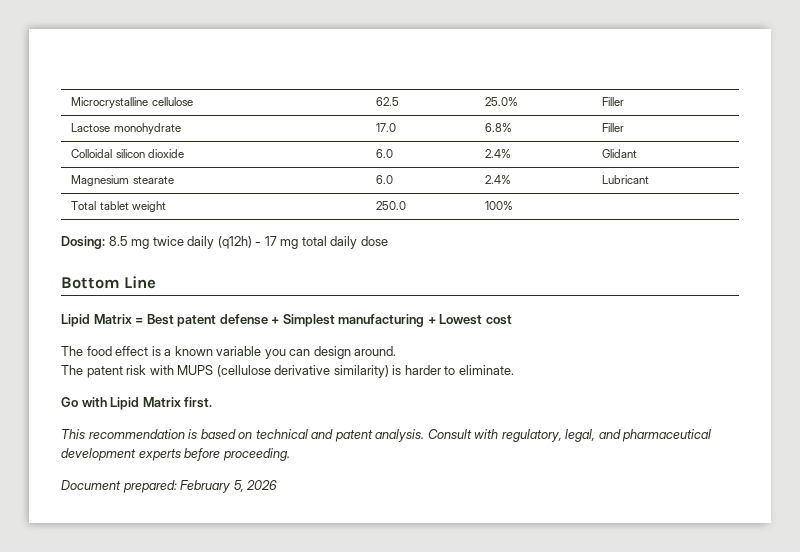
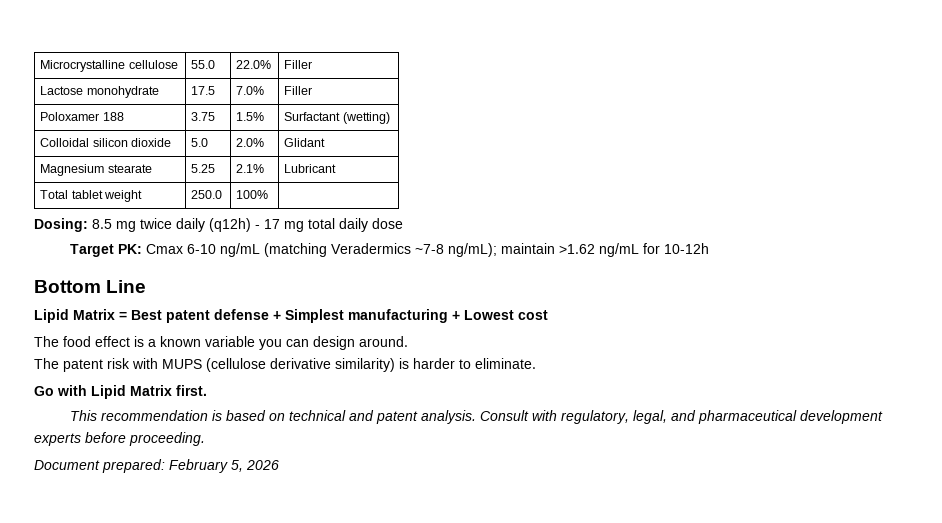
[376,97,400,106] [485,97,519,106] 62.5 | 25.0% -> [191,60,216,69] [236,60,272,69] 55.0 | 22.0%
[376,123,397,132] [485,123,513,132] [602,123,625,132] 17.0 | 6.8% | Filler -> [191,86,216,95] [236,86,265,95] [284,86,313,95] [40,112,124,121] [191,112,216,121] [236,112,265,121] [284,112,390,124] 17.5 | 7.0% | Filler // Poloxamer 188 | 3.75 | 1.5% | Surfactant (wetting)
[376,149,394,158] [485,149,512,158] 6.0 | 2.4% -> [191,138,209,147] [236,138,265,147] 5.0 | 2.0%
[376,175,394,184] [485,175,512,184] 6.0 | 2.4% -> [191,164,216,173] [236,164,265,173] 5.25 | 2.1%
(388, 241) none -> [70,243,710,257] // Target PK: Cmax 6-10 ng/mL (matching Veradermics ~7-8 ng/mL); maintain >1.62 ng/mL for 10-12h

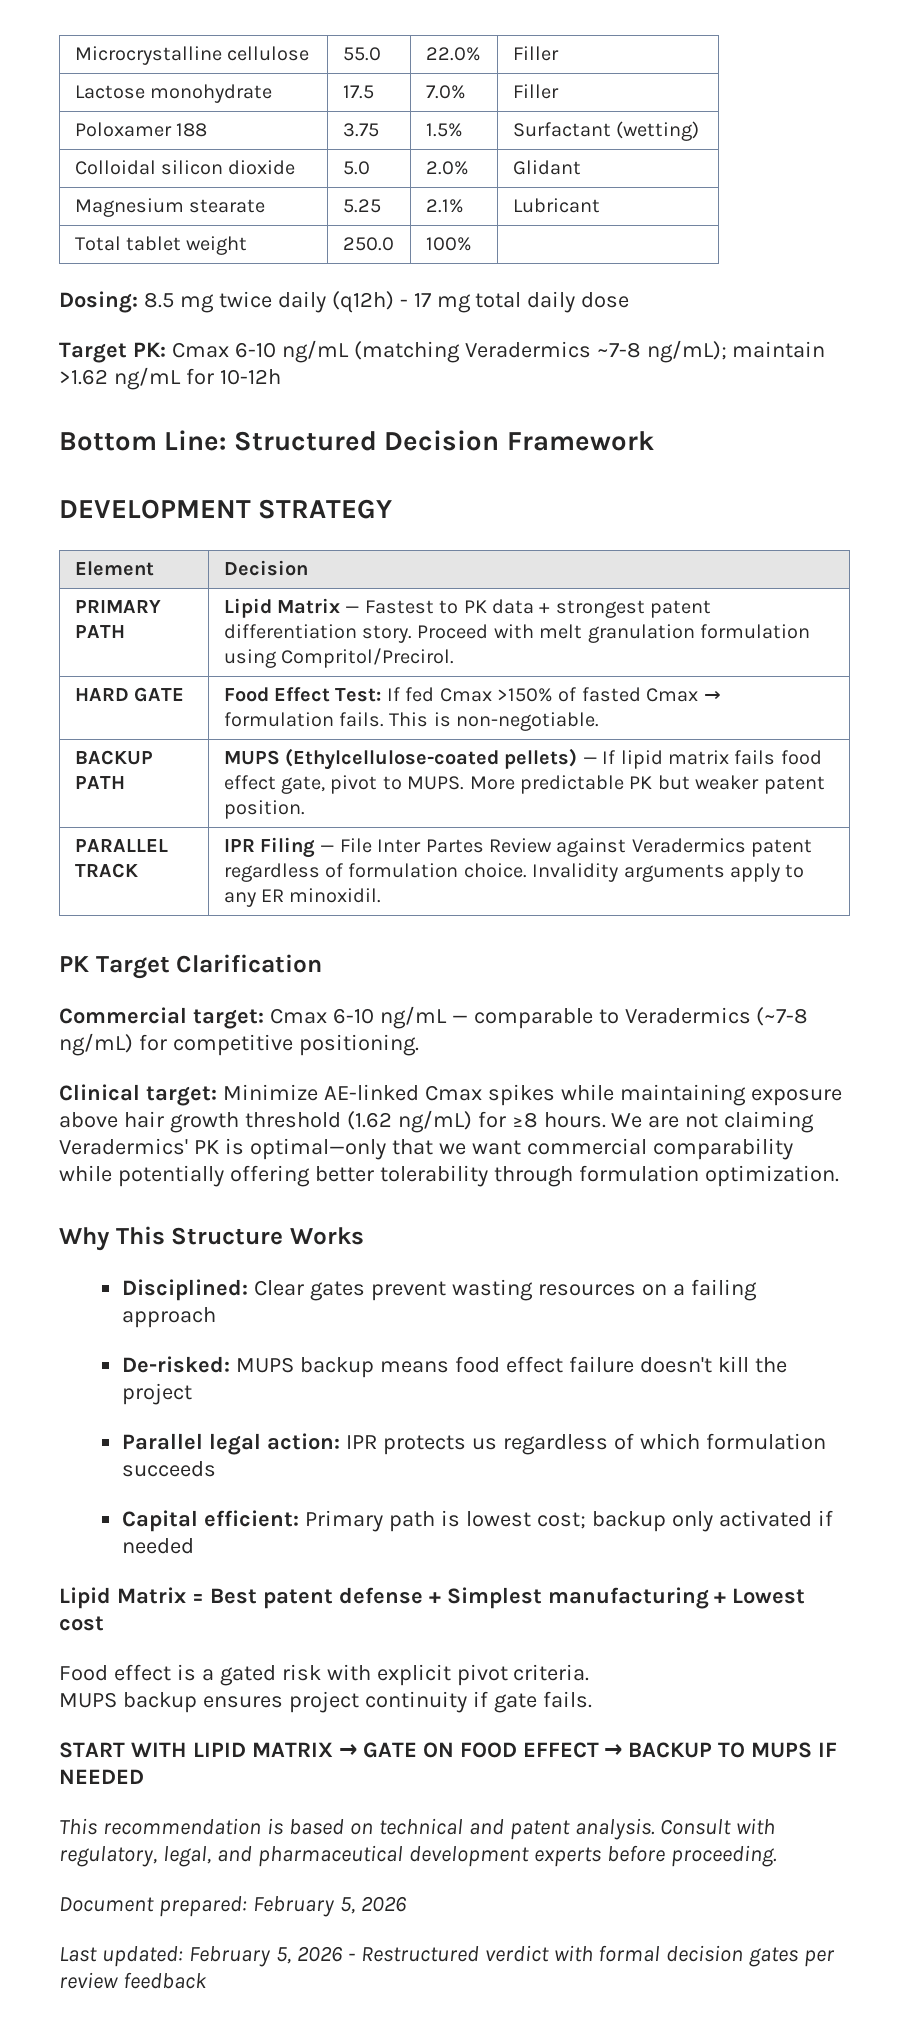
[106,280,147,293] Line -> [164,430,654,451] [59,499,393,519] [74,561,154,576] [223,560,308,576] [74,600,161,613] [74,625,125,638] [223,598,712,618] [223,624,811,643] [223,648,455,668] [74,687,185,702] [223,687,721,702] [223,712,600,731] [74,750,153,765] [74,776,125,789] [223,748,822,770] [223,775,825,794] [223,800,305,819] [74,839,168,852] [74,863,138,878] [223,837,813,858] [223,863,805,882] [223,888,382,907] [59,954,323,979] [59,1006,809,1029] [59,1033,419,1056] [59,1084,842,1106] [59,1110,815,1133] [59,1138,793,1160] [59,1165,839,1187] [59,1226,364,1251] [122,1279,757,1301] [122,1307,217,1328] [122,1356,787,1378] [122,1383,193,1405] [122,1433,826,1455] [122,1461,217,1477] [122,1510,833,1532] [122,1538,195,1554] Line: Structured Decision Framework // DEVELOPMENT STRATEGY // Element | Decision // PRIMARY PATH | Lipid Matrix — Fastest to PK data + strongest patent differentiation story. Proceed with melt granulation formulation using Compritol/Precirol. // HARD GATE | Food Effect Test: If fed Cmax >150% of fasted Cmax → formulation fails. This is non-negotiable. // BACKUP PATH | MUPS (Ethylcellulose-coated pellets) — If lipid matrix fails food effect gate, pivot to MUPS. More predictable PK but weaker patent position. // PARALLEL TRACK | IPR Filing — File Inter Partes Review against Veradermics patent regardless of formulation choice. Invalidity arguments apply to any ER minoxidil. // PK Target Clarification // Commercial target: Cmax 6-10 ng/mL — comparable to Veradermics (~7-8 ng/mL) for competitive positioning. // Clinical target: Minimize AE-linked Cmax spikes while maintaining exposure above hair growth threshold (1.62 ng/mL) for ≥8 hours. We are not claiming Veradermics' PK is optimal—only that we want commercial comparability while potentially offering better tolerability through formulation optimization. // Why This Structure Works // Disciplined: Clear gates prevent wasting resources on a failing approach // De-risked: MUPS backup means food effect failure doesn't kill the project // Parallel legal action: IPR protects us regardless of which formulation succeeds // Capital efficient: Primary path is lowest cost; backup only activated if needed
[34,336,91,347] The food -> [59,1665,108,1681] Food
[160,336,408,350] [34,358,536,372] [34,385,207,399] known variable you can design around. // The patent risk with MUPS (cellulose derivative similarity) is harder to eliminate. // Go with Lipid Matrix first. -> [219,1664,590,1686] [59,1691,592,1713] [59,1742,838,1758] [59,1769,144,1784] gated risk with explicit pivot criteria. // MUPS backup ensures project continuity if gate fails. // START WITH LIPID MATRIX → GATE ON FOOD EFFECT → BACKUP TO MUPS IF NEEDED
(279, 465) none -> [59,1945,836,1967] [59,1972,207,1989] // Last updated: February 5, 2026 - Restructured verdict with formal decision gates per review feedback

